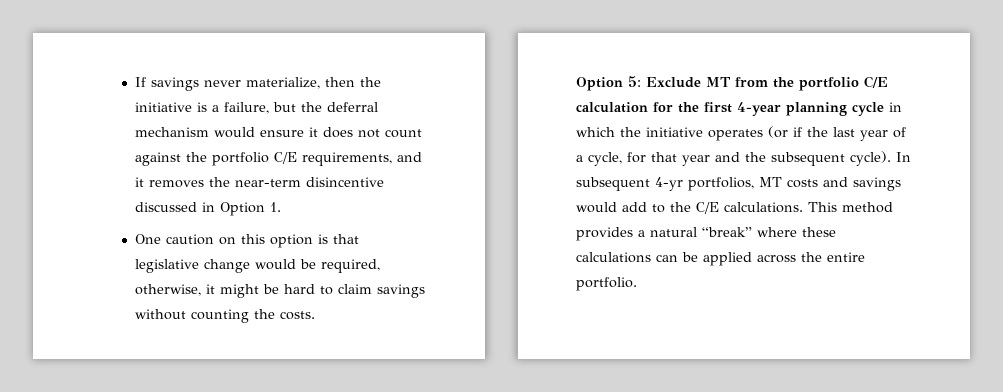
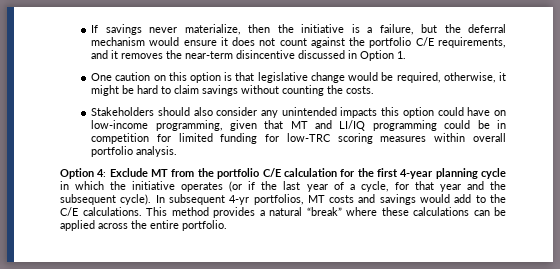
[576,76,641,91] // Option 5: -> [91,107,506,118] [91,120,506,131] [91,133,506,144] [91,146,178,157] [60,168,107,179] // Stakeholders should also consider any unintended impacts this option could have on low-income programming, given that MT and LI/IQ programming could be in competition for limited funding for low-TRC scoring measures within overall portfolio analysis. // Option 4:

